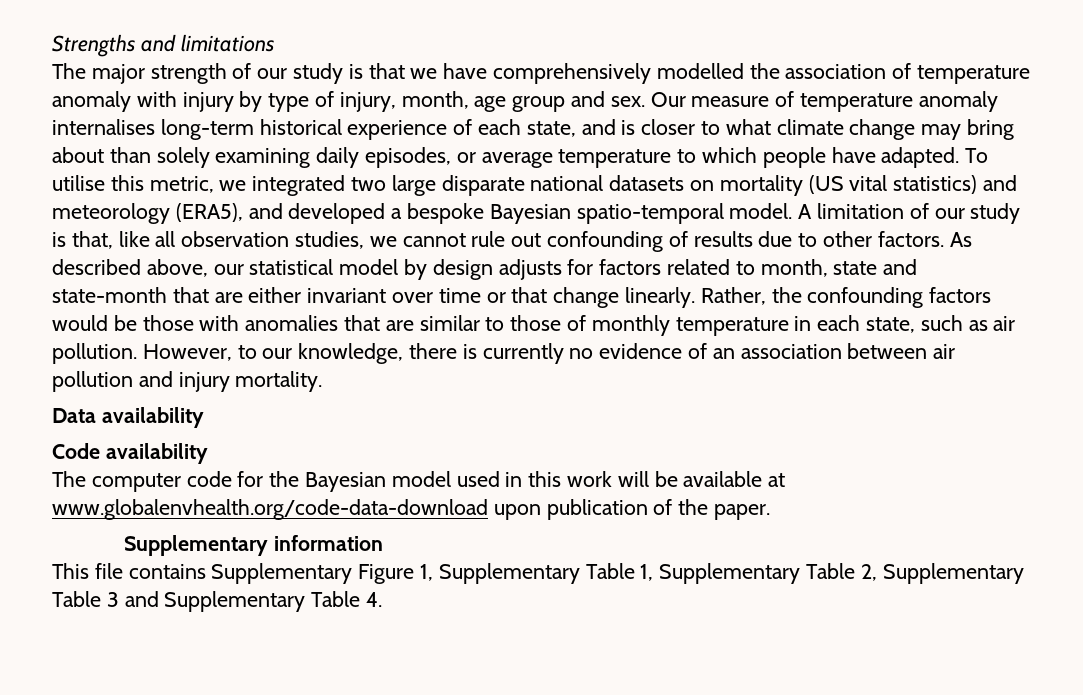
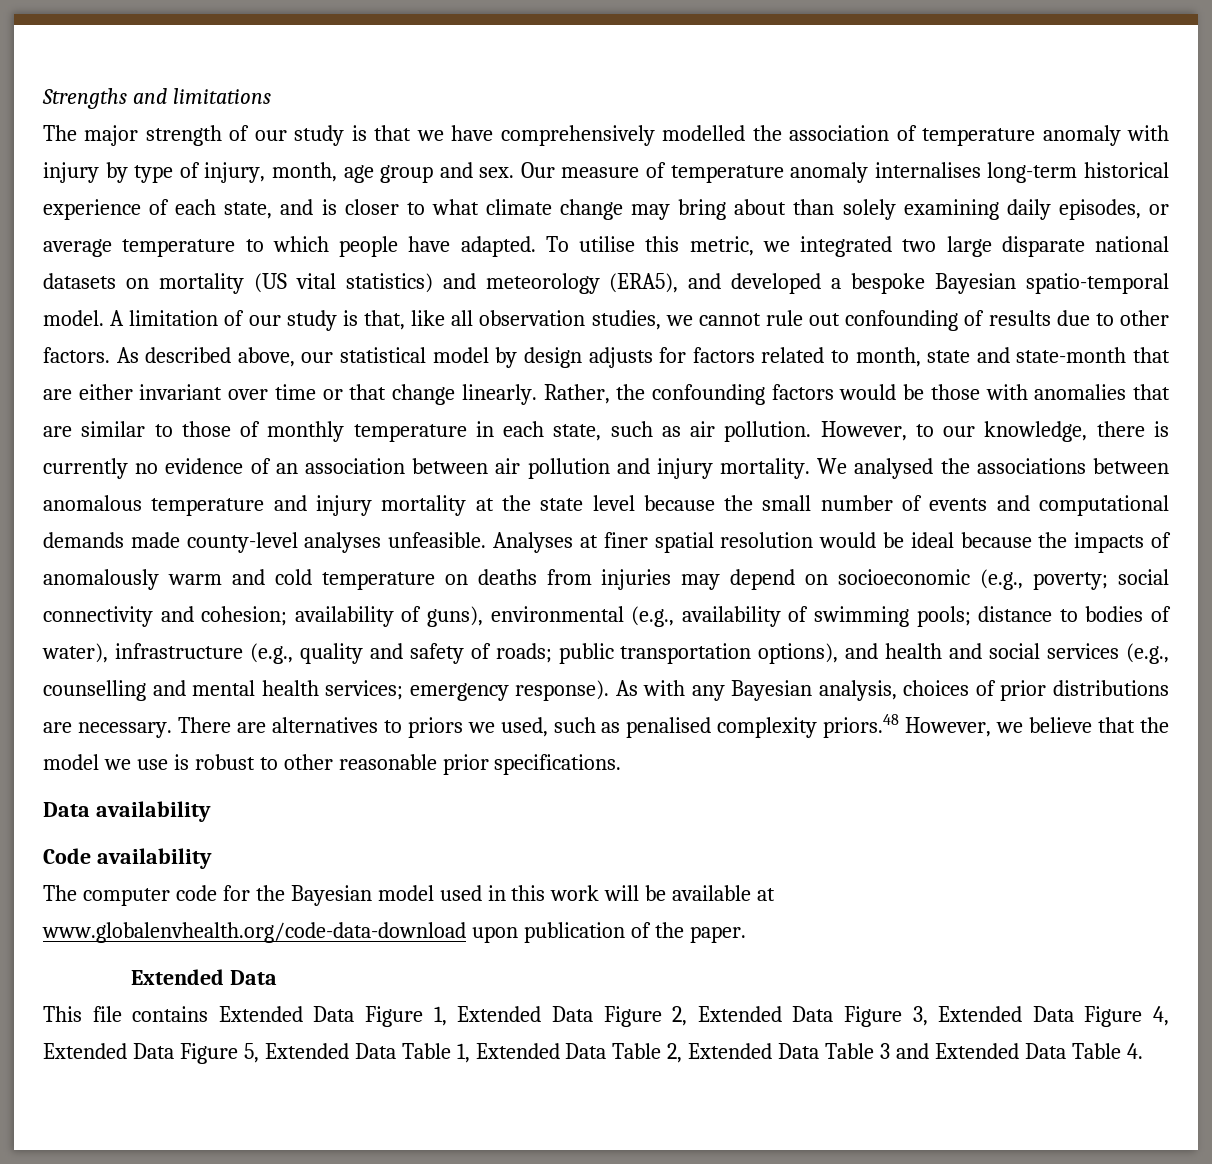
(323, 381) none -> [817,458,1169,479] [43,495,1169,516] [43,532,1171,553] [43,569,1170,590] [43,606,1171,627] [42,643,1169,664] [43,680,1169,701] [43,714,1169,738] [43,754,622,775] We analysed the associations between anomalous temperature and injury mortality at the state level because the small number of events and computational demands made county-level analyses unfeasible. Analyses at finer spatial resolution would be ideal because the impacts of anomalously warm and cold temperature on deaths from injuries may depend on socioeconomic (e.g., poverty; social connectivity and cohesion; availability of guns), environmental (e.g., availability of swimming pools; distance to bodies of water), infrastructure (e.g., quality and safety of roads; public transportation options), and health and social services (e.g., counselling and mental health services; emergency response). As with any Bayesian analysis, choices of prior distributions are necessary. There are alternatives to priors we used, such as penalised complexity priors.48 However, we believe that the model we use is robust to other reasonable prior specifications.
[124,535,384,556] Supplementary information -> [130,969,277,985] Extended Data
[211,563,1024,584] Supplementary Figure 1, Supplementary Table 1, Supplementary Table 2, Supplementary -> [218,1006,1169,1027] [43,1043,820,1064] Extended Data Figure 1, Extended Data Figure 2, Extended Data Figure 3, Extended Data Figure 4, Extended Data Figure 5, Extended Data Table 1, Extended Data Table 2, Extended Data
[164,591,306,612] Supplementary -> [934,1043,1066,1059] Extended Data

